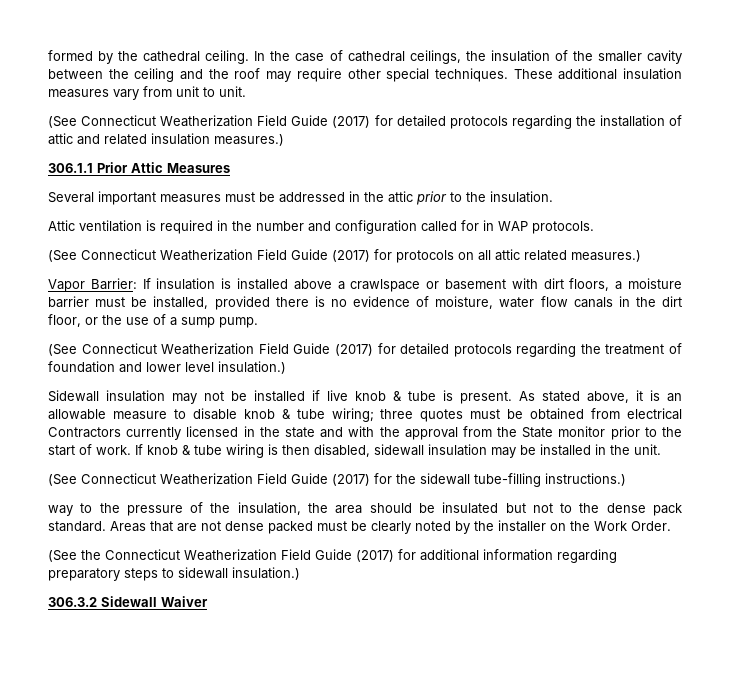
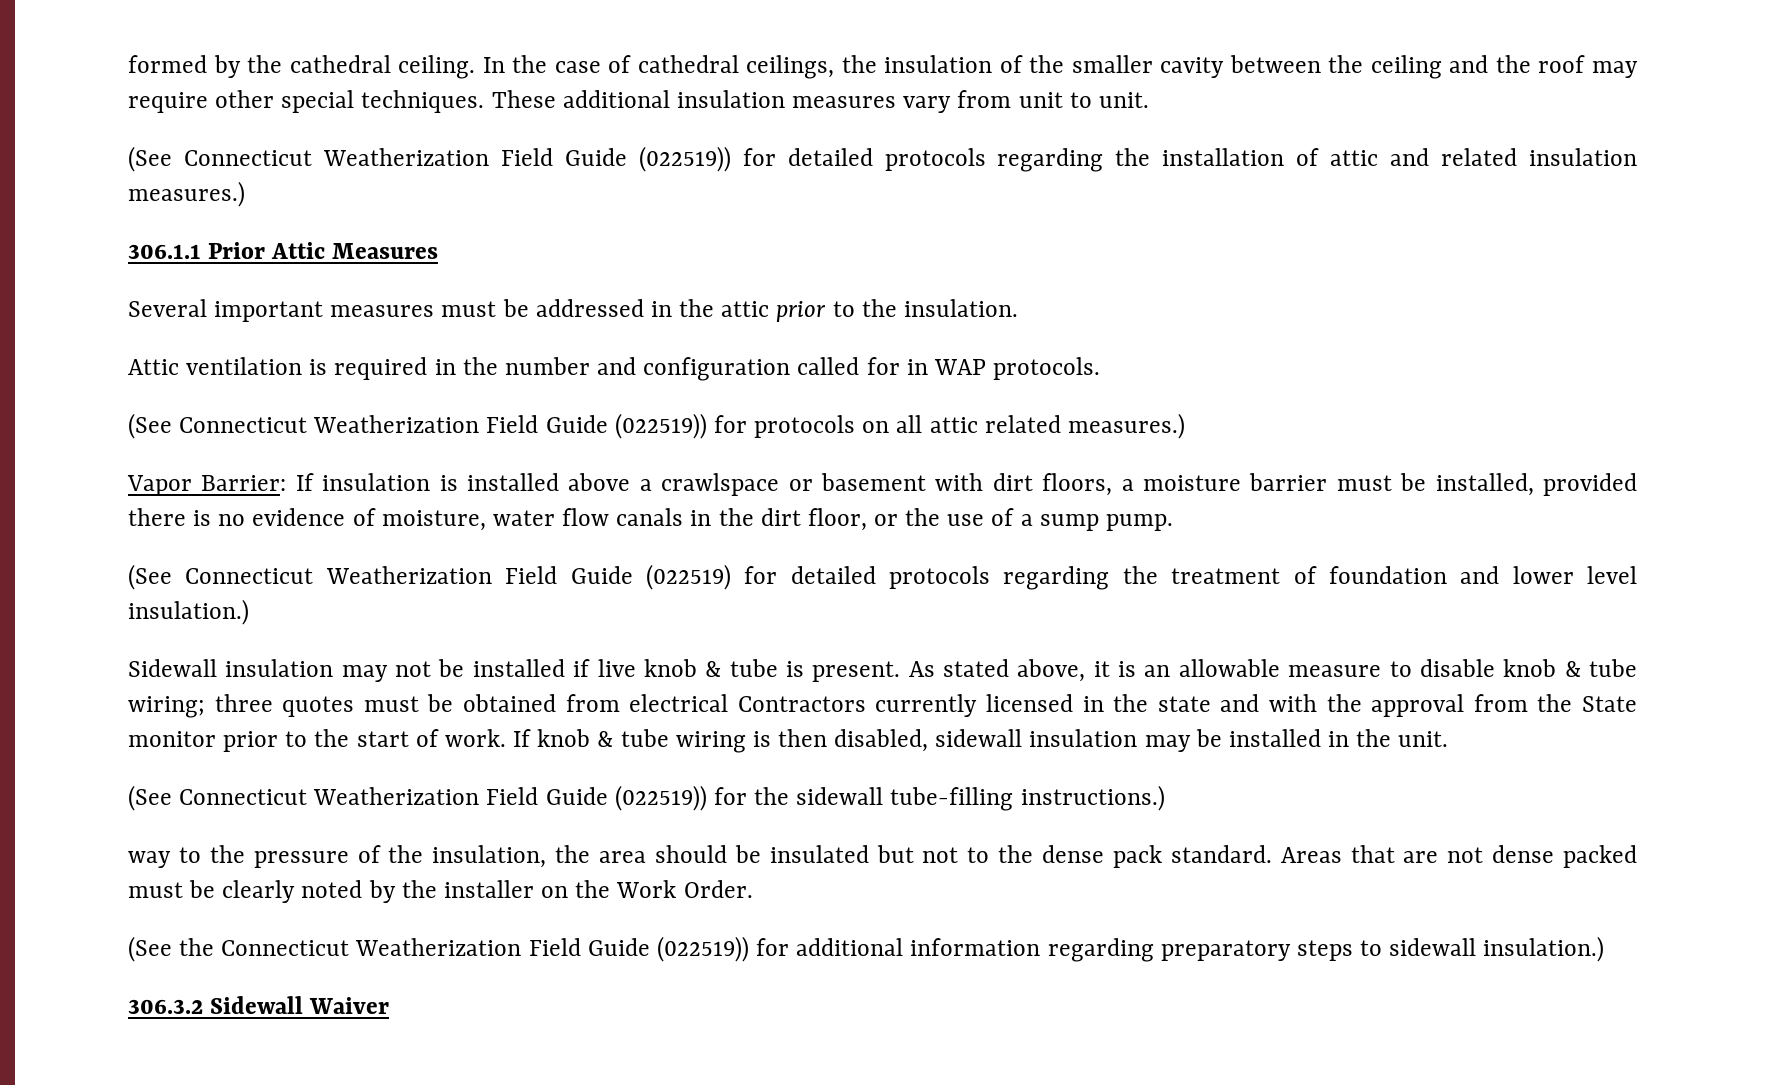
[332,116,371,128] (2017) -> [638,146,731,172] (022519))
[332,250,370,262] (2017) -> [614,413,707,439] (022519))
[334,344,373,356] (2017) -> [645,564,731,590] (022519)
[332,474,370,486] (2017) -> [614,785,707,811] (022519))
[356,550,394,562] (2017) -> [656,936,749,962] (022519))

